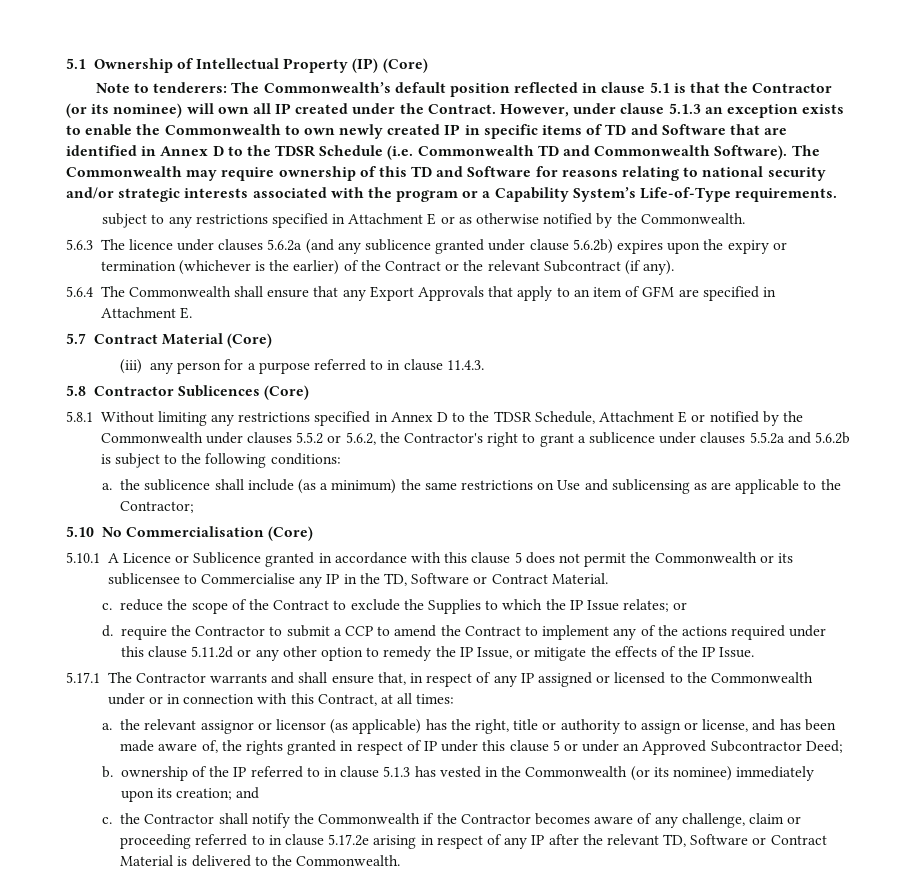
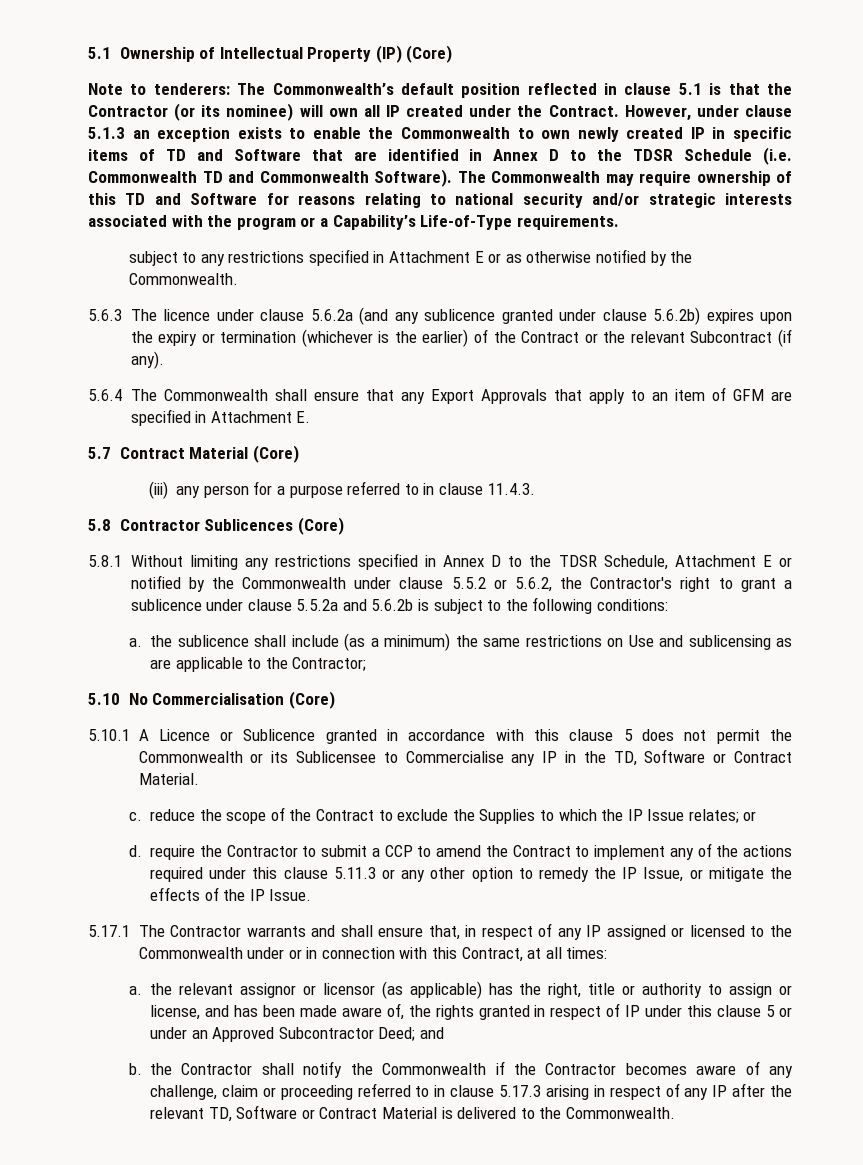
[494,187,636,202] Capability System’s -> [332,215,416,230] Capability’s
[218,239,264,251] clauses -> [260,309,304,321] clause
[247,432,293,444] clauses -> [399,577,444,589] clause
[700,432,746,444] clauses -> [247,599,292,611] clause
[107,573,180,585] sublicensee -> [295,751,376,763] Sublicensee
[191,646,234,658] 5.11.2d -> [333,867,376,879] 5.11.3
[102,766,815,781] [120,788,233,802] // b. ownership of the IP referred to in clause 5.1.3 has vested in the Commonwealth (or its nominee) immediately upon its creation; -> (416, 1034) none
[102,817,113,824] c. -> [128,1063,142,1075] b.
[328,834,370,846] 5.17.2e -> [499,1085,542,1097] 5.17.3

